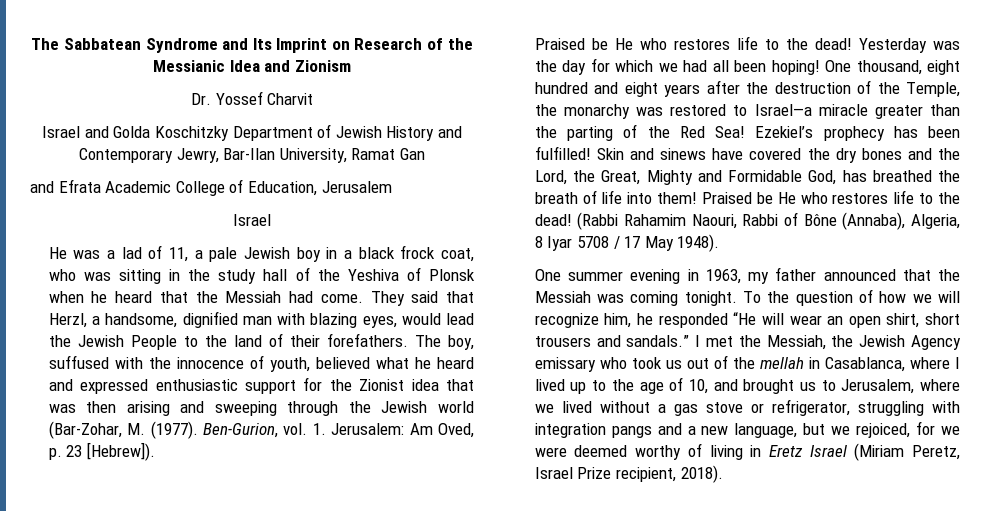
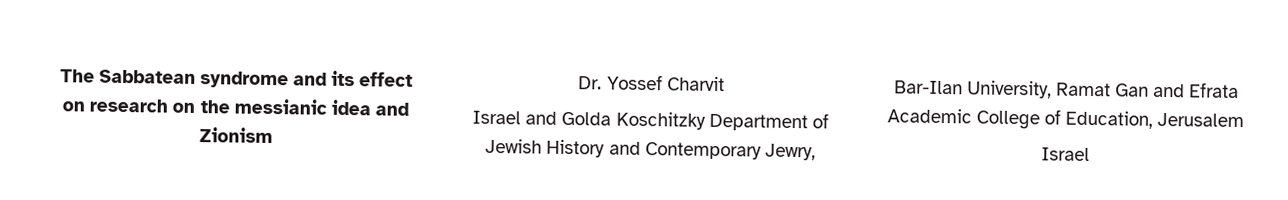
[145,38,473,53] [153,60,260,72] Syndrome and Its Imprint on Research of the Messianic Idea -> [199,70,414,89] [62,98,371,116] syndrome and its effect on research on the messianic idea
(425, 154) // -> (1150, 90) none
[48,245,474,262] [48,267,476,284] [48,291,474,306] [48,311,474,328] [48,333,474,350] [48,355,474,372] [48,377,475,394] [48,401,474,416] [48,421,474,439] [48,442,155,461] [534,36,960,53] [534,58,960,75] [534,80,960,97] [534,104,960,119] [534,124,960,141] [534,146,960,163] [534,170,960,185] [534,190,961,204] [534,212,960,230] [534,234,720,252] [534,267,960,284] [534,289,960,306] [534,312,960,328] [534,335,961,350] [534,355,960,372] [534,377,960,394] [534,399,960,416] [534,421,961,438] [534,443,961,461] [534,465,723,483] // He was a lad of 11, a pale Jewish boy in a black frock coat, who was sitting in the study hall of the Yeshiva of Plonsk when he heard that the Messiah had come. They said that Herzl, a handsome, dignified man with blazing eyes, would lead the Jewish People to the land of their forefathers. The boy, suffused with the innocence of youth, believed what he heard and expressed enthusiastic support for the Zionist idea that was then arising and sweeping through the Jewish world (Bar-Zohar, M. (1977). Ben-Gurion, vol. 1. Jerusalem: Am Oved, p. 23 [Hebrew]). // Praised be He who restores life to the dead! Yesterday was the day for which we had all been hoping! One thousand, eight hundred and eight years after the destruction of the Temple, the monarchy was restored to Israel—a miracle greater than the parting of the Red Sea! Ezekiel’s prophecy has been fulfilled! Skin and sinews have covered the dry bones and the Lord, the Great, Mighty and Formidable God, has breathed the breath of life into them! Praised be He who restores life to the dead! (Rabbi Rahamim Naouri, Rabbi of Bône (Annaba), Algeria, 8 Iyar 5708 / 17 May 1948). // One summer evening in 1963, my father announced that the Messiah was coming tonight. To the question of how we will recognize him, he responded “He will wear an open shirt, short trousers and sandals.” I met the Messiah, the Jewish Agency emissary who took us out of the mellah in Casablanca, where I lived up to the age of 10, and brought us to Jerusalem, where we lived without a gas stove or refrigerator, struggling with integration pangs and a new language, but we rejoiced, for we were deemed worthy of living in Eretz Israel (Miriam Peretz, Israel Prize recipient, 2018). -> (1090, 154) none

